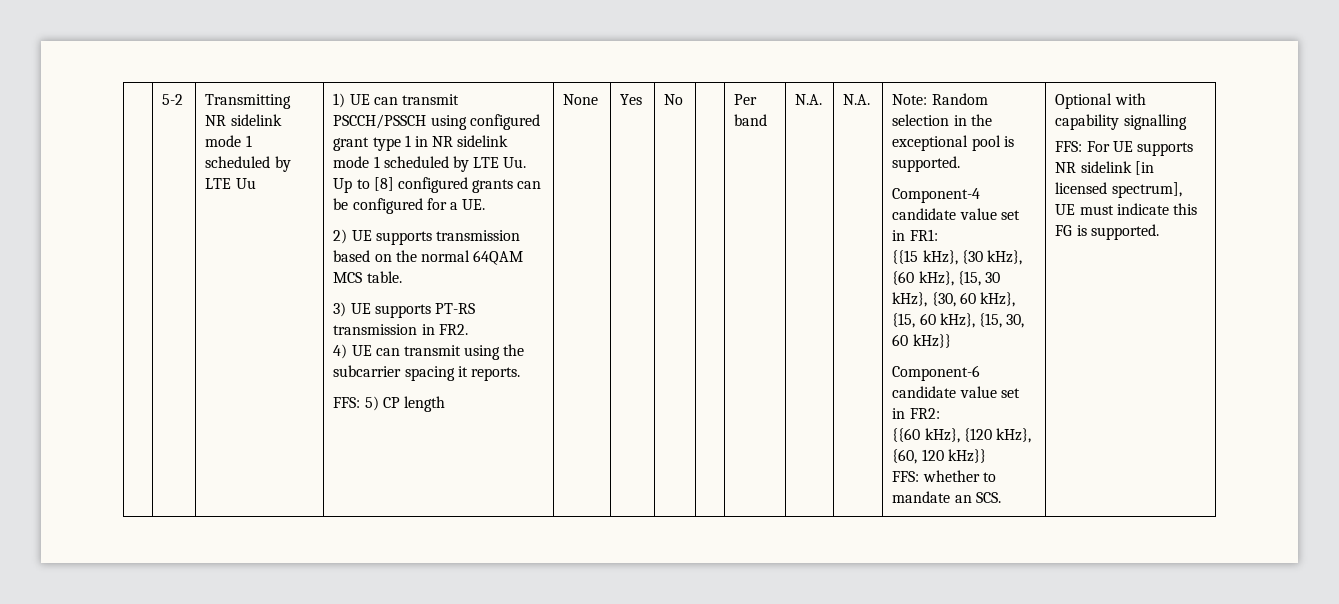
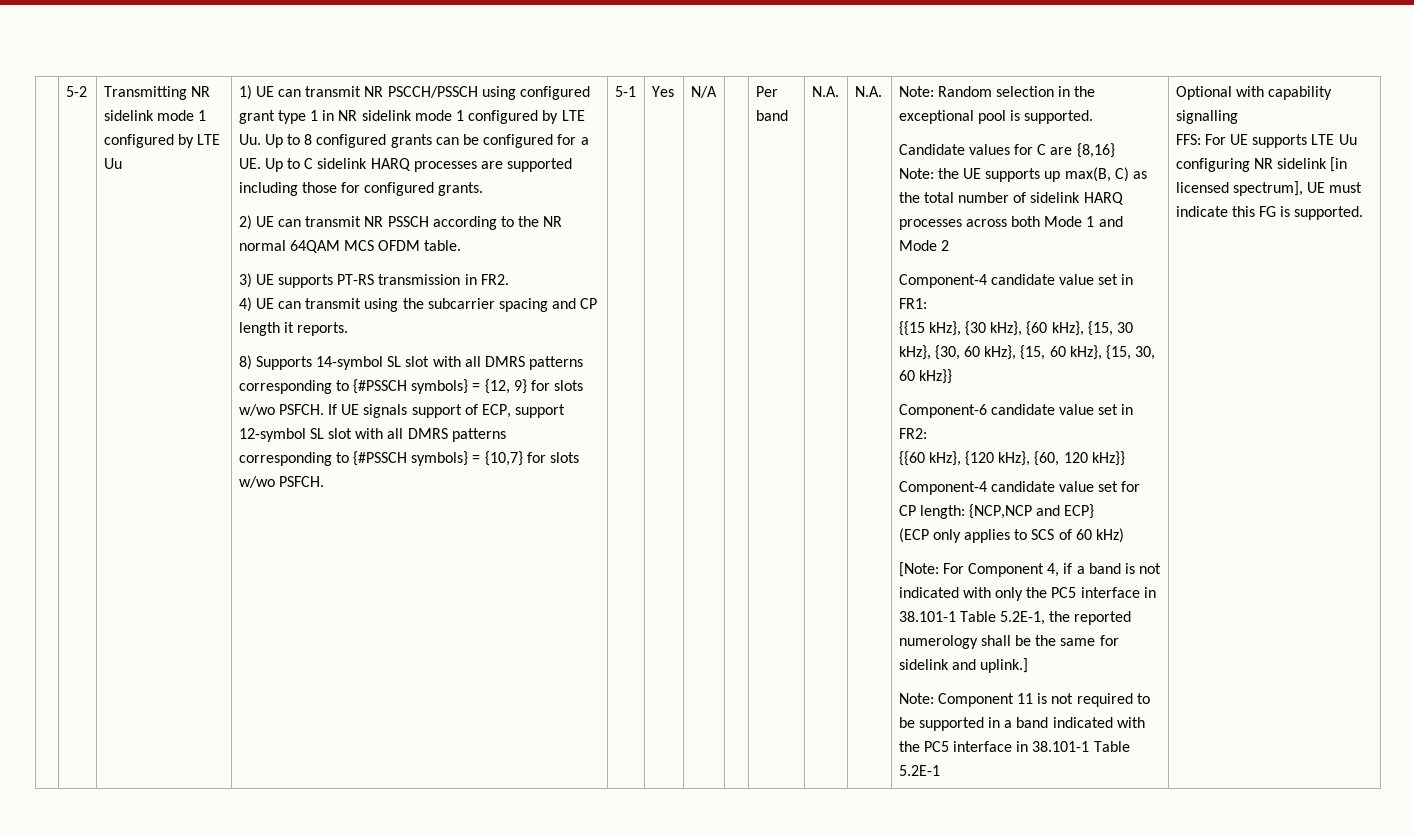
[205,156,271,168] scheduled -> [103,134,174,148] configured
(459, 99) none -> [364,86,384,97] NR
[383,156,449,168] scheduled -> [468,110,539,124] configured
[373,177,394,191] [8] -> [304,134,313,145] 8
[333,229,520,245] [333,250,417,262] // 2) UE supports transmission based on the -> [264,158,573,172] [238,182,484,196] [238,215,563,230] Up to C sidelink HARQ processes are supported including those for configured grants. // 2) UE can transmit NR PSSCH according to the NR
(363, 277) none -> [378,240,421,251] OFDM
(455, 373) none -> [552,298,598,309] [238,322,280,336] and CP length
[333,396,445,412] [563,94,599,105] FFS: 5) CP length | None -> [238,355,584,370] [238,379,584,394] [238,404,566,418] [238,428,506,442] [238,451,580,466] [238,476,324,488] [614,86,636,97] 8) Supports 14-symbol SL slot with all DMRS patterns corresponding to {#PSSCH symbols} = {12, 9} for slots w/wo PSFCH. If UE signals support of ECP, support 12-symbol SL slot with all DMRS patterns corresponding to {#PSSCH symbols} = {10,7} for slots w/wo PSFCH. | 5-1
[664,94,684,105] No -> [690,86,717,98] N/A
(961, 164) none -> [898,143,1115,158] [898,167,1148,182] [898,192,1124,205] [898,216,1123,230] [898,240,949,251] // Candidate values for C are {8,16} // Note: the UE supports up max(B, C) as the total number of sidelink HARQ processes across both Mode 1 and Mode 2
[892,470,996,482] [892,491,1001,503] FFS: whether to mandate an SCS. -> [898,481,1141,495] [898,504,1095,519] [898,528,1125,543] [898,562,1162,577] [898,587,1156,601] [898,611,1132,625] [898,635,1119,649] [898,658,1029,673] [898,693,1150,707] [898,717,1145,731] [898,741,1130,752] [898,765,940,776] Component-4 candidate value set for CP length: {NCP,NCP and ECP} // (ECP only applies to SCS of 60 kHz) // [Note: For Component 4, if a band is not indicated with only the PC5 interface in 38.101-1 Table 5.2E-1, the reported numerology shall be the same for sidelink and uplink.] // Note: Component 11 is not required to be supported in a band indicated with the PC5 interface in 38.101-1 Table 5.2E-1
(1193, 149) none -> [1311,134,1357,145] [1175,158,1250,172] LTE Uu configuring

